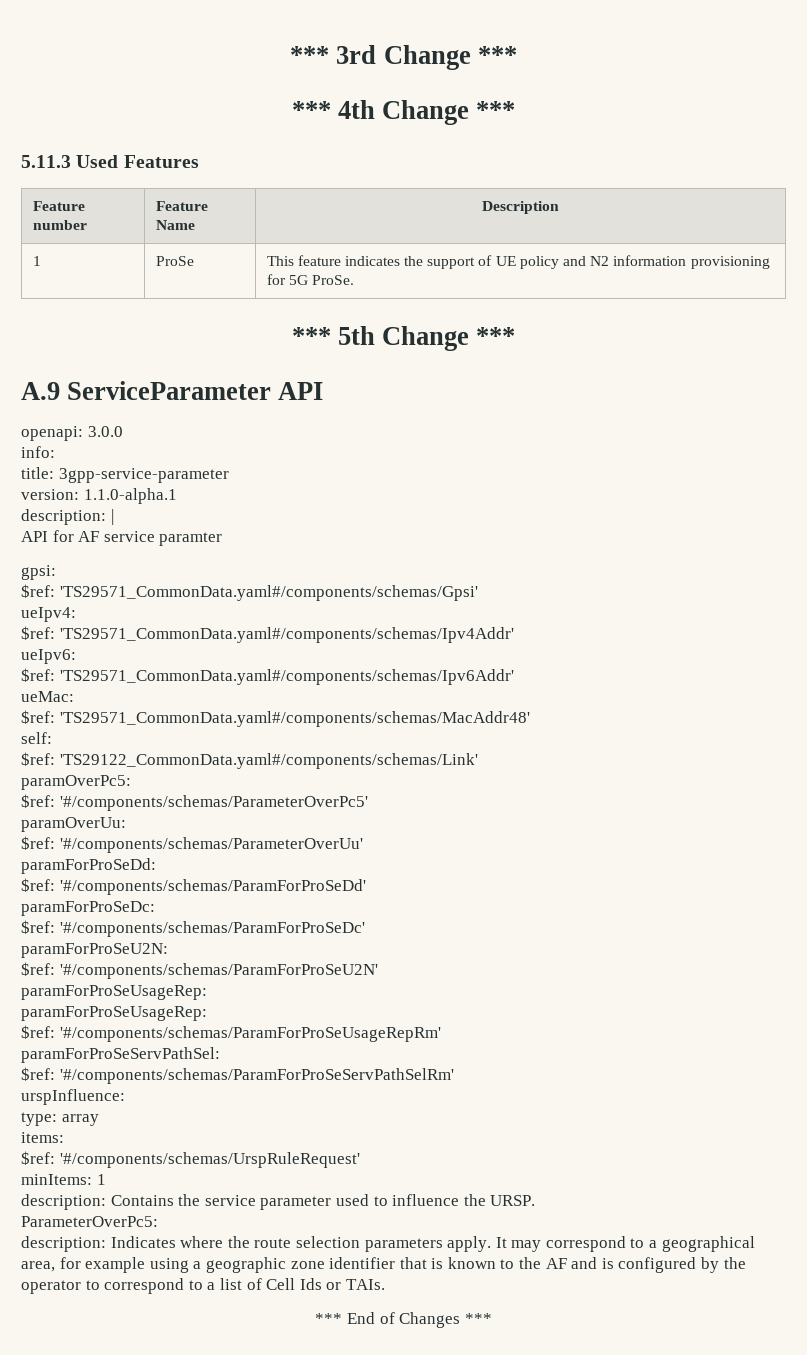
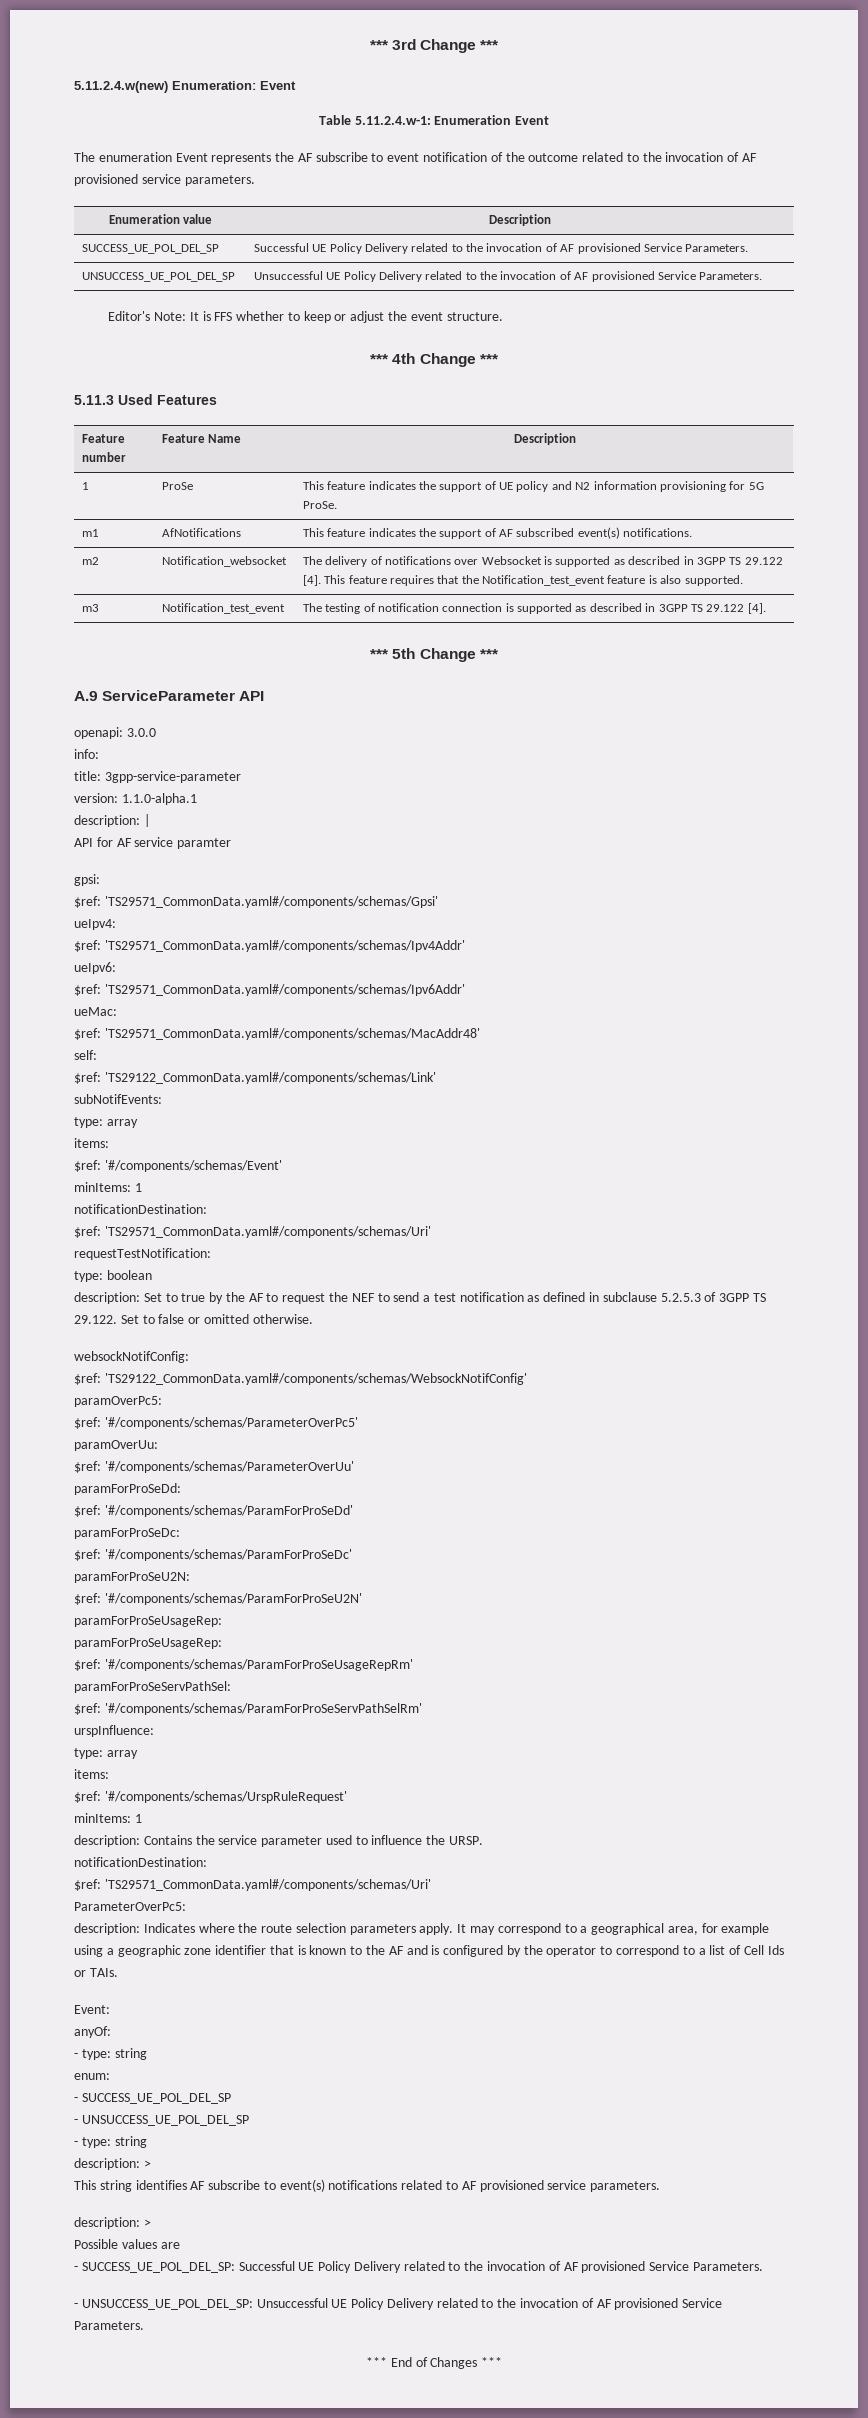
(517, 55) none -> [74,81,296,93] [318,115,550,125] [74,152,758,164] [74,174,255,186] [108,214,213,224] [489,214,551,226] [81,244,219,254] [253,243,749,254] [81,272,235,282] [253,271,763,282] [108,311,503,323] // 5.11.2.4.w(new) Enumeration: Event // Table 5.11.2.4.w-1: Enumeration Event // The enumeration Event represents the AF subscribe to event notification of the outcome related to the invocation of AF provisioned service parameters. // Enumeration value | Description // SUCCESS_UE_POL_DEL_SP | Successful UE Policy Delivery related to the invocation of AF provisioned Service Parameters. // UNSUCCESS_UE_POL_DEL_SP | Unsuccessful UE Policy Delivery related to the invocation of AF provisioned Service Parameters. // Editor's Note: It is FFS whether to keep or adjust the event structure.
(354, 280) none -> [81,529,99,537] [161,528,241,537] [302,527,693,539] [81,557,99,565] [161,556,287,567] [302,556,783,567] [302,575,743,586] [81,604,99,612] [161,603,285,614] [302,603,766,614] // m1 | AfNotifications | This feature indicates the support of AF subscribed event(s) notifications. // m2 | Notification_websocket | The delivery of notifications over Websocket is supported as described in 3GPP TS 29.122 [4]. This feature requires that the Notification_test_event feature is also supported. // m3 | Notification_test_event | The testing of notification connection is supported as described in 3GPP TS 29.122 [4].
(478, 761) none -> [74,1094,162,1104] [74,1117,138,1128] [74,1138,109,1148] [74,1160,282,1172] [74,1182,142,1192] [74,1204,207,1214] [74,1226,431,1238] [74,1248,211,1260] [74,1270,152,1282] [74,1292,766,1304] [74,1314,313,1324] [74,1351,189,1363] [74,1373,527,1385] // subNotifEvents: // type: array // items: // $ref: '#/components/schemas/Event' // minItems: 1 // notificationDestination: // $ref: 'TS29571_CommonData.yaml#/components/schemas/Uri' // requestTestNotification: // type: boolean // description: Set to true by the AF to request the NEF to send a test notification as defined in subclause 5.2.5.3 of 3GPP TS 29.122. Set to false or omitted otherwise. // websockNotifConfig: // $ref: 'TS29122_CommonData.yaml#/components/schemas/WebsockNotifConfig'
(536, 1200) none -> [74,1857,207,1867] [74,1879,431,1891] // notificationDestination: // $ref: 'TS29571_CommonData.yaml#/components/schemas/Uri'
(385, 1284) none -> [74,2005,110,2014] [74,2026,111,2038] [74,2048,147,2060] [74,2073,110,2080] [74,2093,231,2104] [74,2115,249,2126] [74,2136,147,2148] [74,2158,151,2170] [74,2179,661,2192] [74,2217,151,2229] [74,2239,180,2249] [74,2261,763,2273] [74,2298,723,2310] [74,2321,144,2330] // Event: // anyOf: // - type: string // enum: // - SUCCESS_UE_POL_DEL_SP // - UNSUCCESS_UE_POL_DEL_SP // - type: string // description: > // This string identifies AF subscribe to event(s) notifications related to AF provisioned service parameters. // description: > // Possible values are // - SUCCESS_UE_POL_DEL_SP: Successful UE Policy Delivery related to the invocation of AF provisioned Service Parameters. // - UNSUCCESS_UE_POL_DEL_SP: Unsuccessful UE Policy Delivery related to the invocation of AF provisioned Service Parameters.

